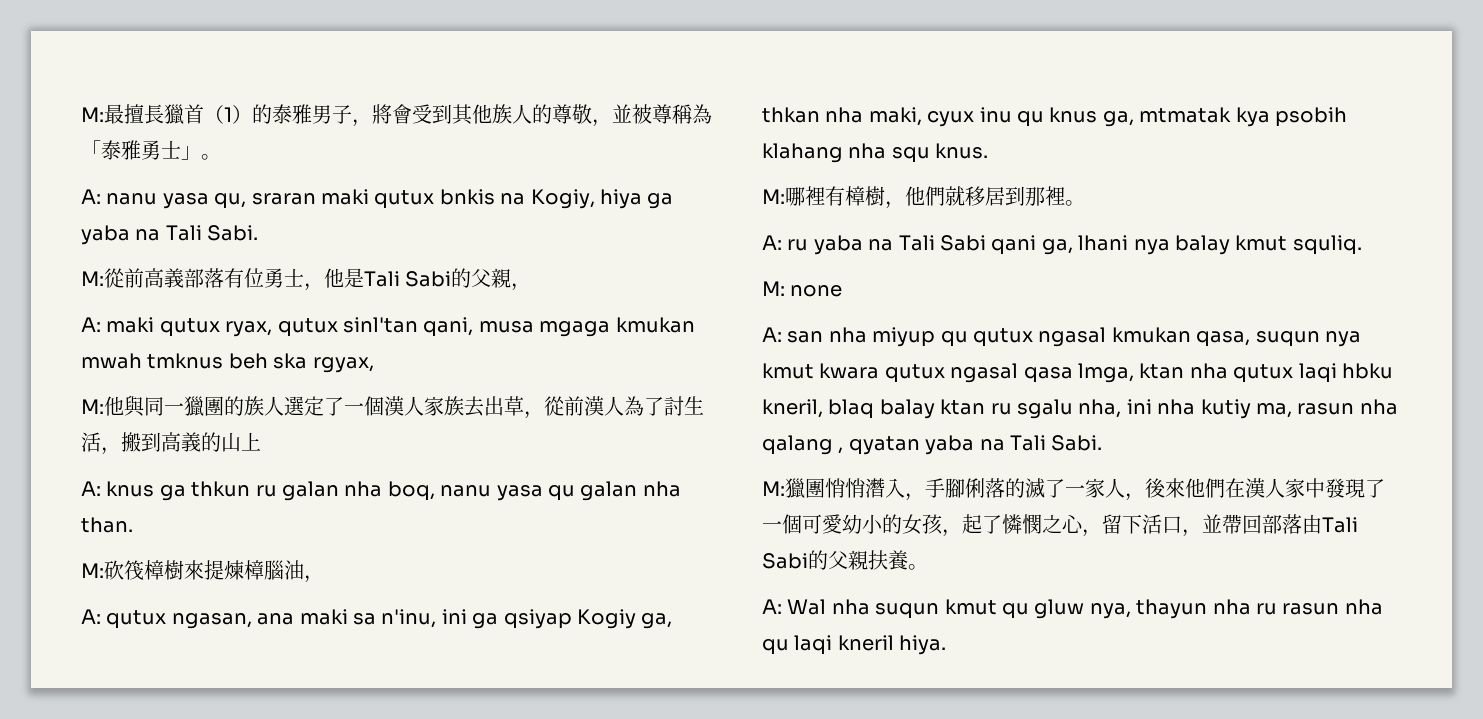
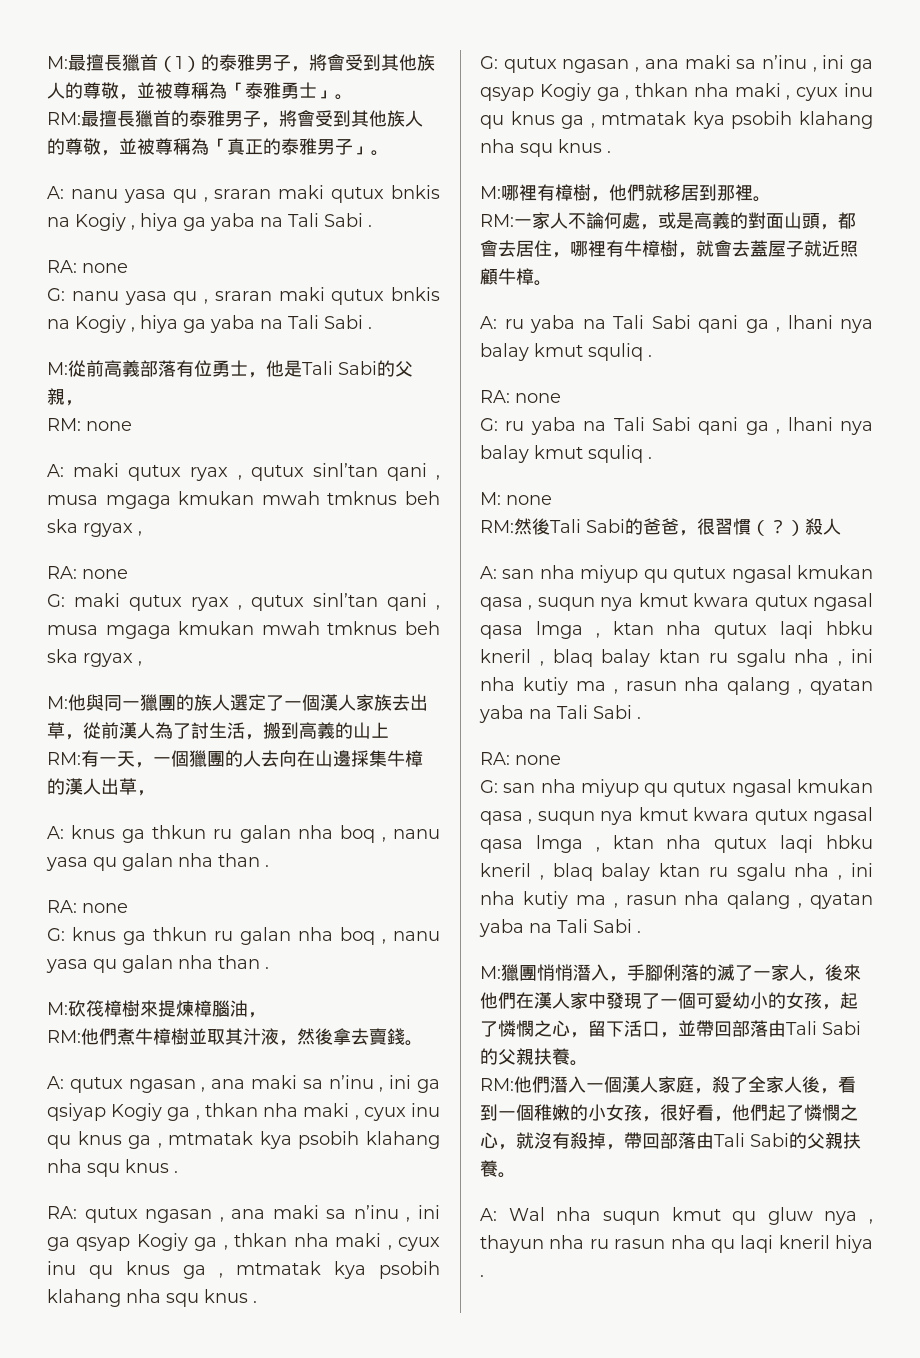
(221, 157) none -> [47,110,423,128] [47,138,389,156] // RM:最擅長獵首的泰雅男子，將會受到其他族人的尊敬，並被尊稱為「真正的泰雅男子」。
[214,189,674,209] [81,225,259,245] qu, sraran maki qutux bnkis na Kogiy, hiya ga yaba na Tali Sabi. -> [172,185,440,203] [47,213,372,231] [47,260,128,273] [47,287,440,305] [47,315,372,333] qu , sraran maki qutux bnkis na Kogiy , hiya ga yaba na Tali Sabi . // RA: none // G: nanu yasa qu , sraran maki qutux bnkis na Kogiy , hiya ga yaba na Tali Sabi .
(532, 287) none -> [47,418,132,431] // RM: none
[225,317,695,337] [81,353,374,373] ryax, qutux sinl'tan qani, musa mgaga kmukan mwah tmknus beh ska rgyax, -> [190,463,440,481] [47,491,440,509] [47,519,142,537] [47,566,128,579] [47,593,440,611] [47,621,440,639] [47,649,142,667] ryax , qutux sinl’tan qani , musa mgaga kmukan mwah tmknus beh ska rgyax , // RA: none // G: maki qutux ryax , qutux sinl’tan qani , musa mgaga kmukan mwah tmknus beh ska rgyax ,
(261, 441) none -> [47,750,423,768] [47,778,155,796] // RM:有一天，一個獵團的人去向在山邊採集牛樟的漢人出草，
[387,481,681,501] [81,517,133,533] boq, nanu yasa qu galan nha than. -> [339,825,440,843] [46,853,269,871] [47,900,128,913] [47,927,440,945] [46,955,269,973] boq , nanu yasa qu galan nha than . // RA: none // G: knus ga thkun ru galan nha boq , nanu yasa qu galan nha than .
(324, 579) none -> [47,1028,423,1046] // RM:他們煮牛樟樹並取其汁液，然後拿去賣錢。
[171,609,437,629] ngasan, ana maki sa n'inu, -> [128,1075,384,1093] ngasan , ana maki sa n’inu ,
[641,612,673,629] [762,107,1347,127] [762,143,989,163] ga, thkan nha maki, cyux inu qu knus ga, mtmatak kya psobih klahang nha squ knus. -> [167,1103,441,1121] [47,1131,440,1149] [47,1159,178,1177] [47,1205,440,1223] [47,1233,441,1251] [47,1261,440,1279] [47,1289,257,1307] [480,55,873,73] [480,83,873,101] [480,111,873,129] [480,139,611,157] ga , thkan nha maki , cyux inu qu knus ga , mtmatak kya psobih klahang nha squ knus . // RA: qutux ngasan , ana maki sa n’inu , ini ga qsyap Kogiy ga , thkan nha maki , cyux inu qu knus ga , mtmatak kya psobih klahang nha squ knus . // G: qutux ngasan , ana maki sa n’inu , ini ga qsyap Kogiy ga , thkan nha maki , cyux inu qu knus ga , mtmatak kya psobih klahang nha squ knus .
(1085, 203) none -> [480,212,856,230] [480,240,858,258] [480,268,552,286] // RM:一家人不論何處，或是高義的對面山頭，都會去居住，哪裡有牛樟樹，就會去蓋屋子就近照顧牛樟。
[1041,235,1362,255] [762,281,843,297] ga, lhani nya balay kmut squliq. // M: none -> [745,315,873,333] [480,343,652,361] [480,390,561,403] [480,417,873,435] [480,445,652,463] [480,492,552,505] [480,518,841,536] ga , lhani nya balay kmut squliq . // RA: none // G: ru yaba na Tali Sabi qani ga , lhani nya balay kmut squliq . // M: none // RM:然後Tali Sabi的爸爸，很習慣（？）殺人
[1196,330,1361,347] [762,363,1393,383] [762,399,1398,419] [762,435,1103,455] qasa, suqun nya kmut kwara qutux ngasal qasa lmga, ktan nha qutux laqi hbku kneril, blaq balay ktan ru sgalu nha, ini nha kutiy ma, rasun nha qalang , qyatan yaba na Tali Sabi. -> [480,593,873,611] [480,621,873,639] [480,649,873,667] [480,677,873,695] [479,705,641,723] [480,752,561,765] [480,779,873,797] [480,807,873,825] [480,835,873,853] [480,863,873,881] [480,891,873,909] [479,919,641,937] qasa , suqun nya kmut kwara qutux ngasal qasa lmga , ktan nha qutux laqi hbku kneril , blaq balay ktan ru sgalu nha , ini nha kutiy ma , rasun nha qalang , qyatan yaba na Tali Sabi . // RA: none // G: san nha miyup qu qutux ngasal kmukan qasa , suqun nya kmut kwara qutux ngasal qasa lmga , ktan nha qutux laqi hbku kneril , blaq balay ktan ru sgalu nha , ini nha kutiy ma , rasun nha qalang , qyatan yaba na Tali Sabi .
(928, 567) none -> [480,1076,856,1094] [480,1104,858,1122] [480,1132,861,1150] [480,1160,516,1178] // RM:他們潛入一個漢人家庭，殺了全家人後，看到一個稚嫩的小女孩，很好看，他們起了憐憫之心，就沒有殺掉，帶回部落由Tali Sabi的父親扶養。
[1089,603,1131,619] nya, -> [824,1211,873,1225] nya ,
[899,635,947,655] hiya. -> [835,1235,873,1253] [480,1275,484,1277] hiya .

